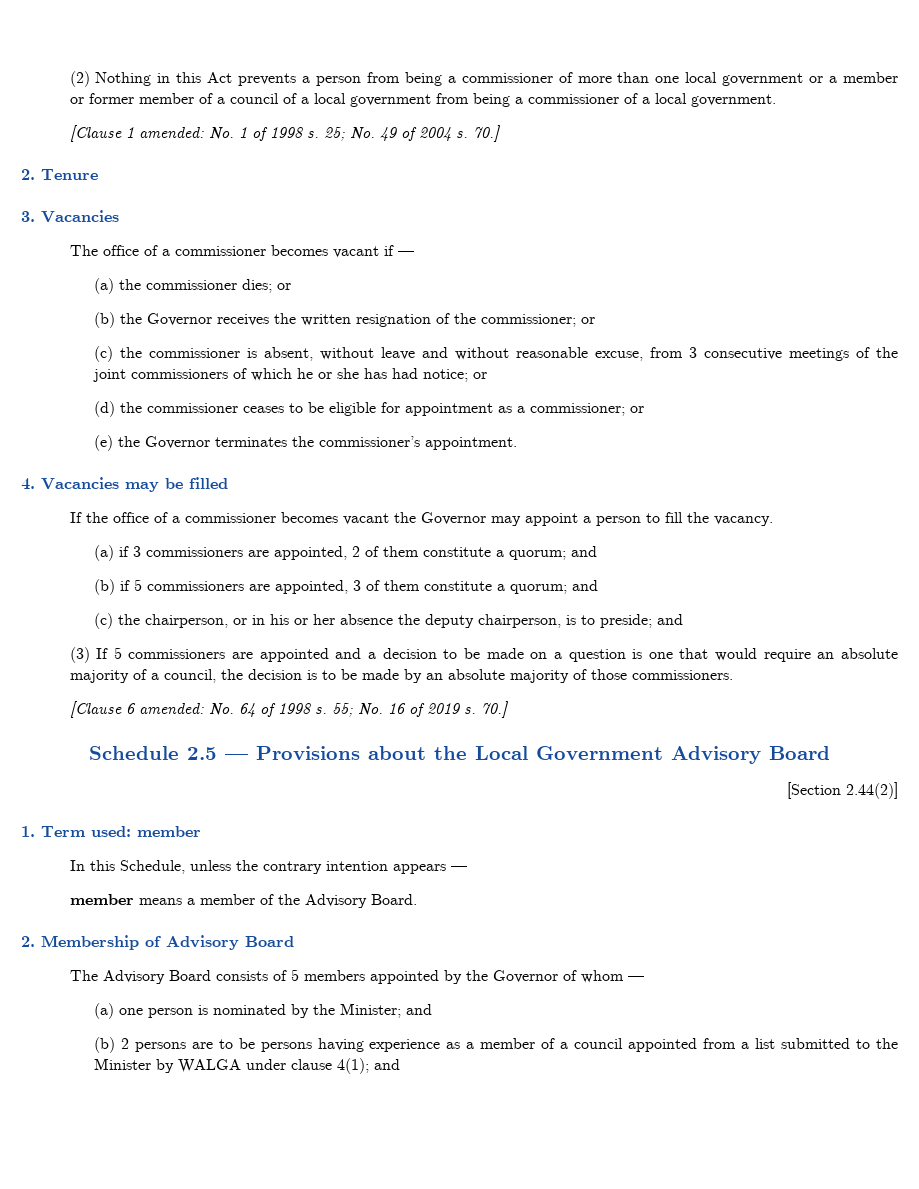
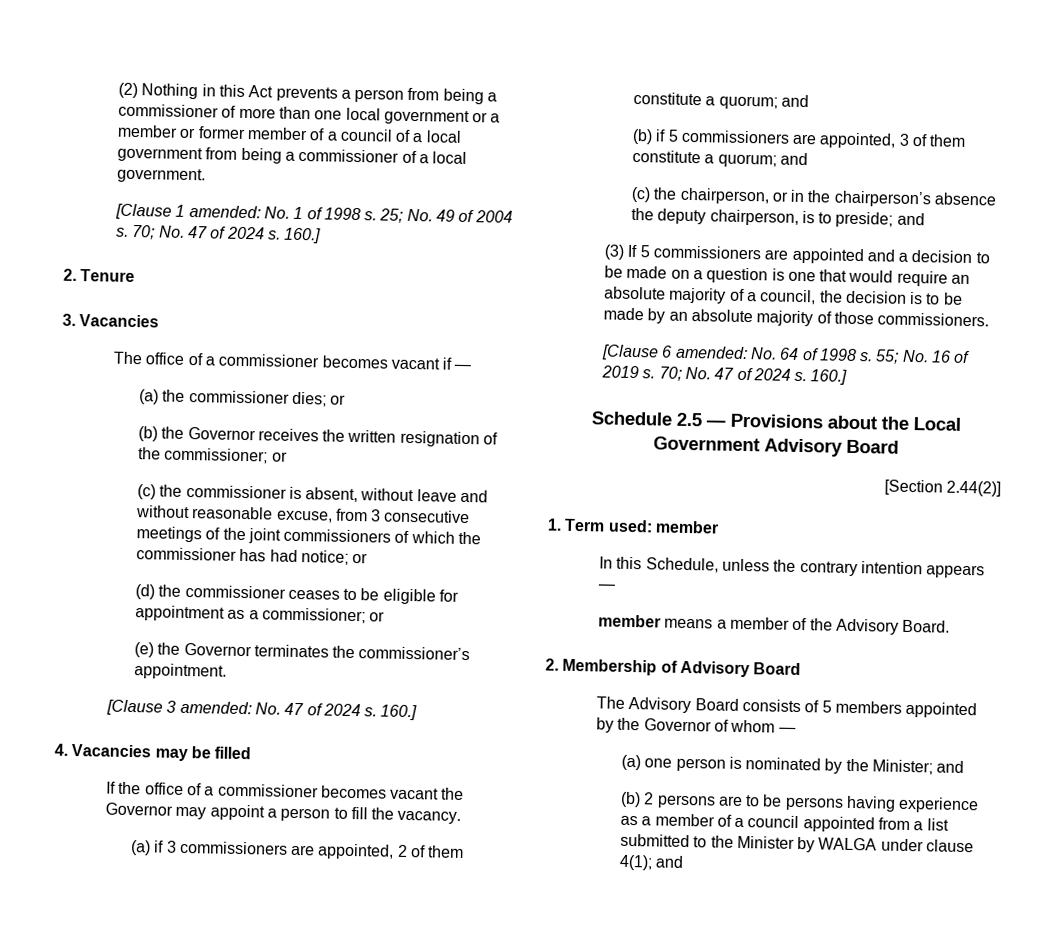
[472,125,500,142] 70.] -> [132,224,322,244] 70; No. 47 of 2024 s. 160.]
[296,368,359,379] he or she -> [458,531,482,545] [135,547,237,561] the commissioner
(517, 443) none -> [105,699,418,721] // [Clause 3 amended: No. 47 of 2024 s. 160.]
[269,614,335,625] his or her -> [807,190,932,208] the chairperson’s
[480,701,508,718] 70.] -> [658,366,848,385] 70; No. 47 of 2024 s. 160.]

